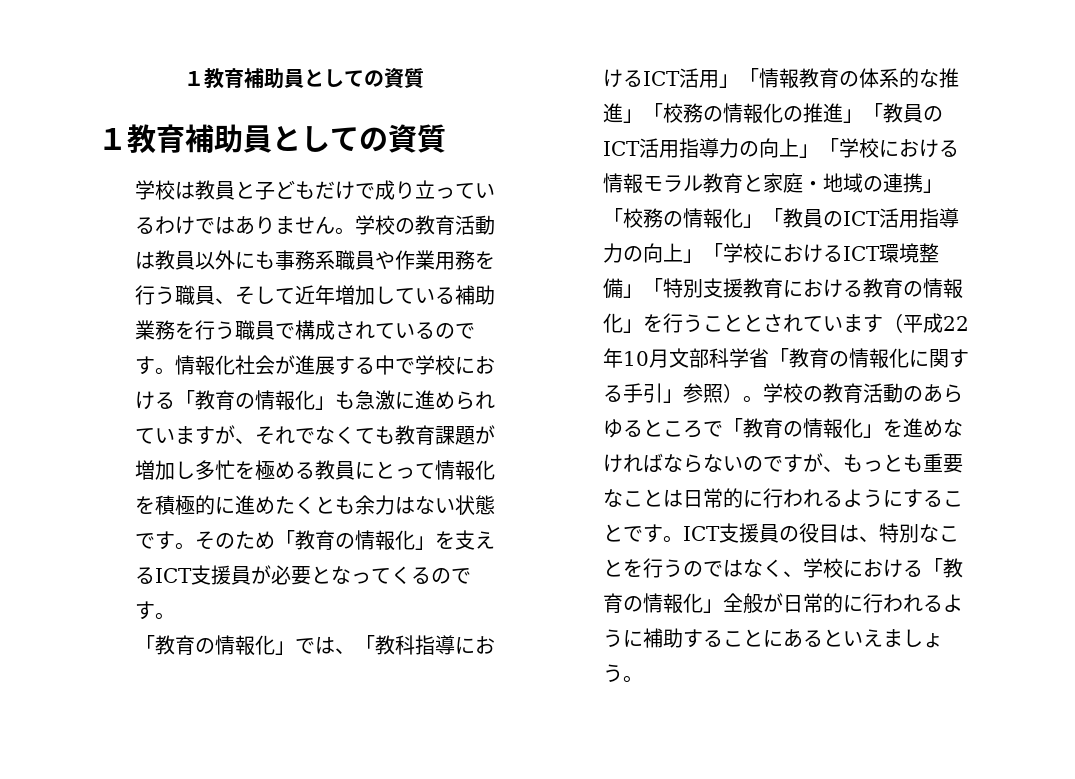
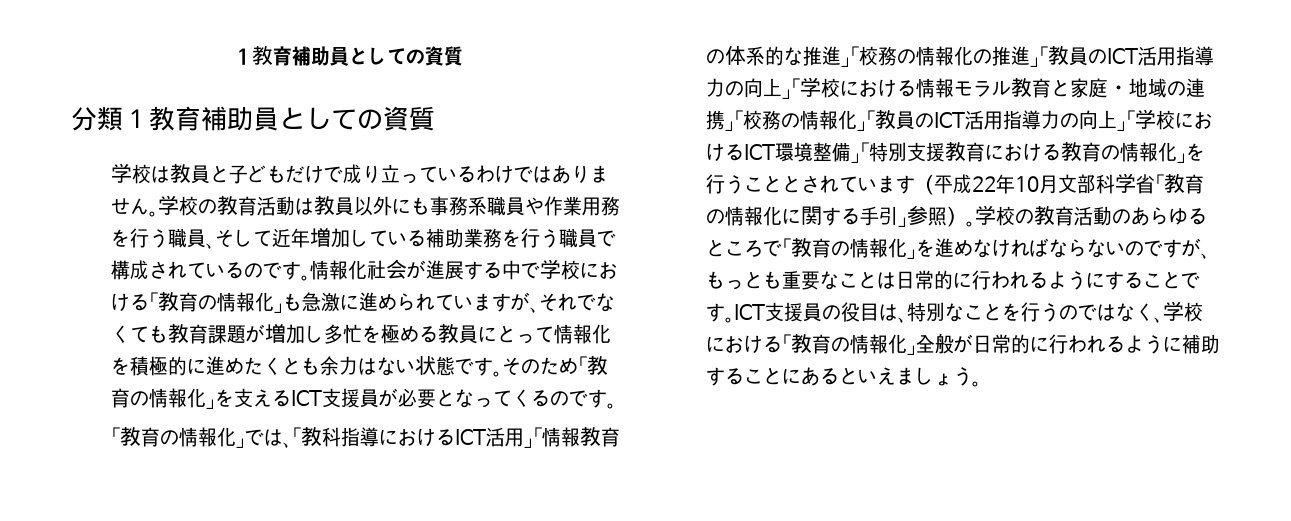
[183,68,424,89] １教育補助員としての資質 // -> [233,45,463,66] [71,107,123,131] １教育補助員としての資質 // 分類

